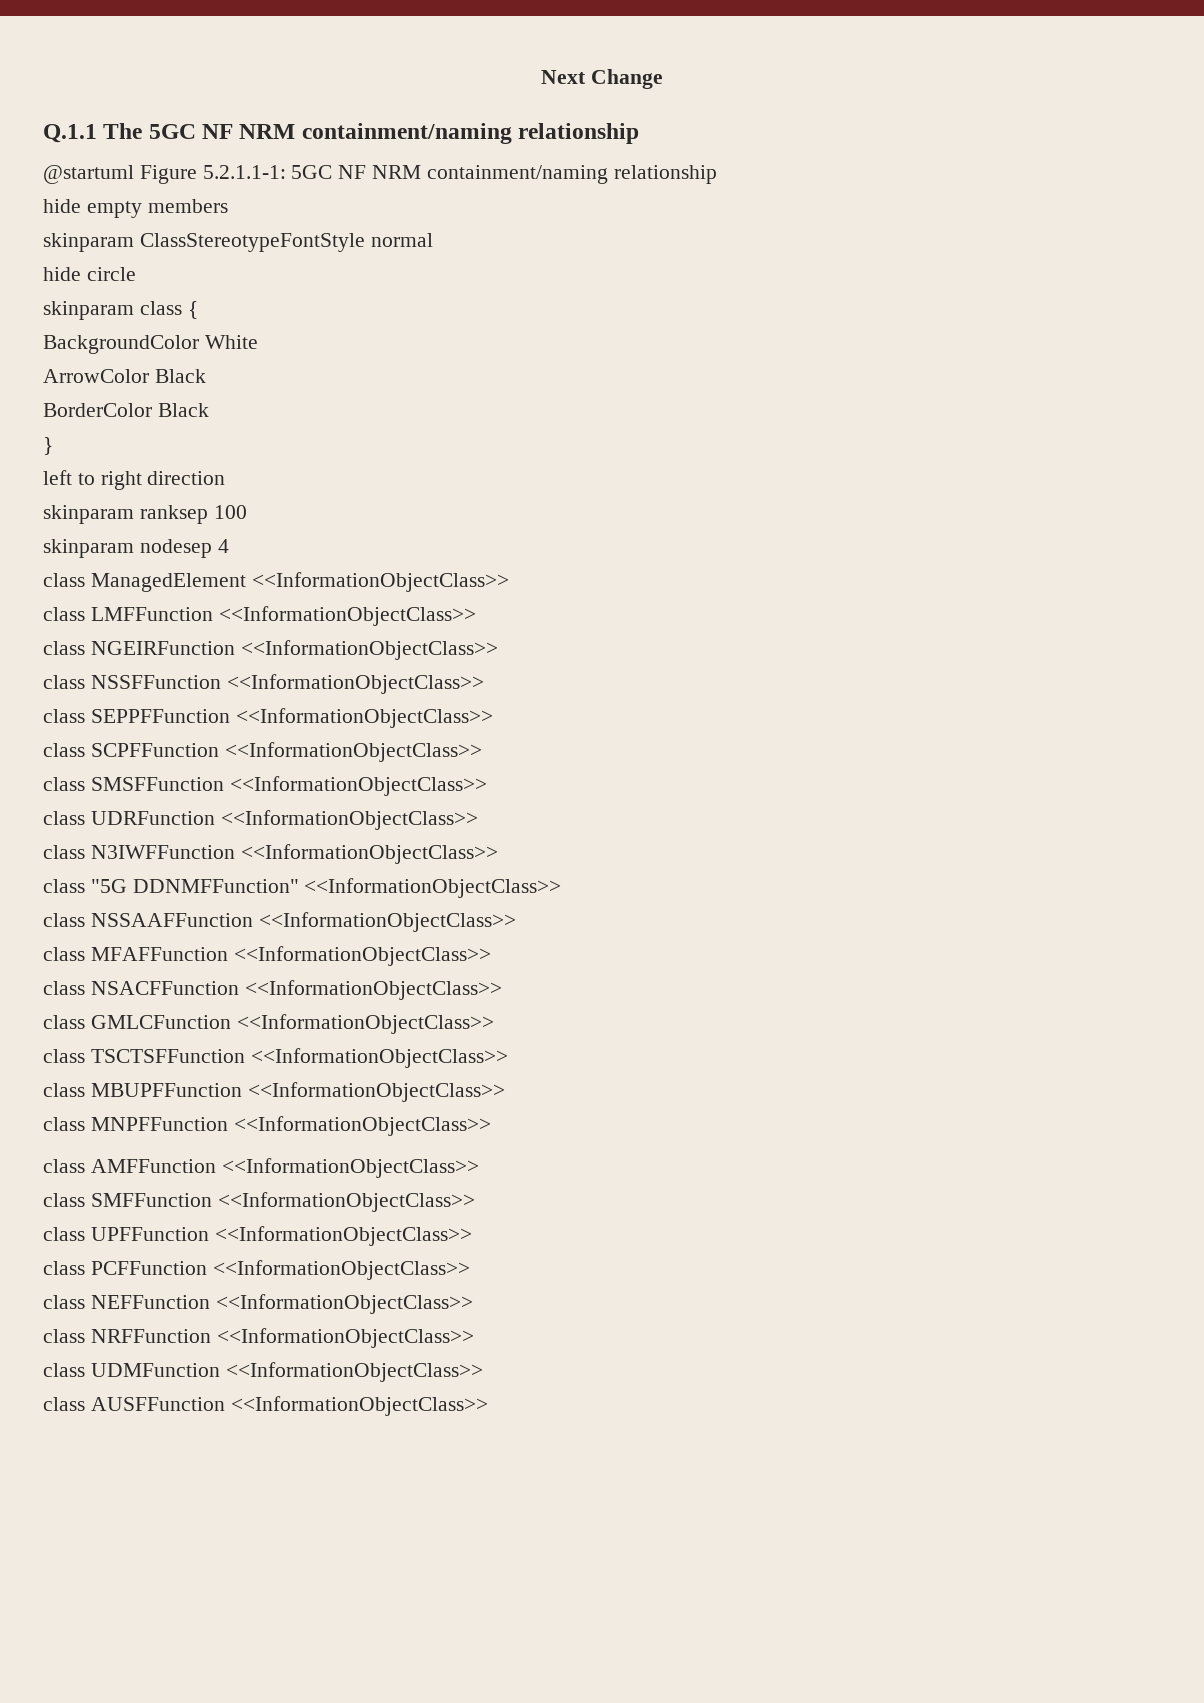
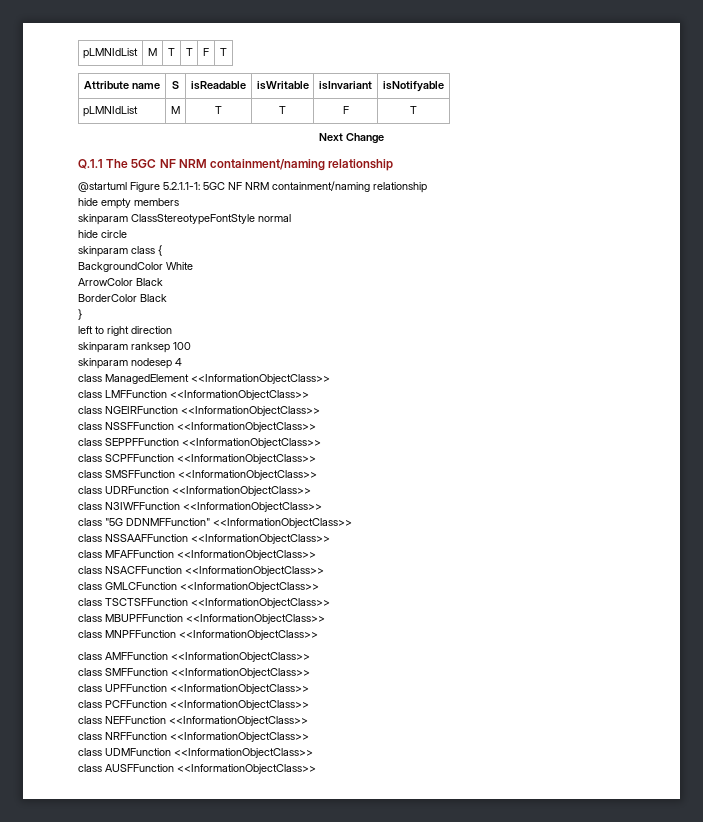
(541, 77) none -> [82,48,138,59] [148,48,157,56] [168,48,175,56] [185,48,193,56] [203,48,209,56] [220,48,227,56] [84,81,160,89] [172,81,179,89] [191,81,246,90] [256,81,309,90] [319,81,372,90] [383,81,444,92] [82,106,138,117] [171,106,180,114] [215,106,223,114] [279,106,286,114] [342,106,349,114] [410,106,417,114] pLMNIdList | M | T | T | F | T // Attribute name | S | isReadable | isWritable | isInvariant | isNotifyable // pLMNIdList | M | T | T | F | T //

